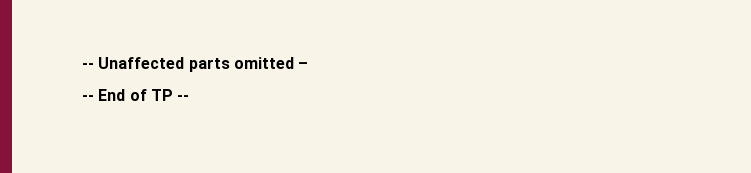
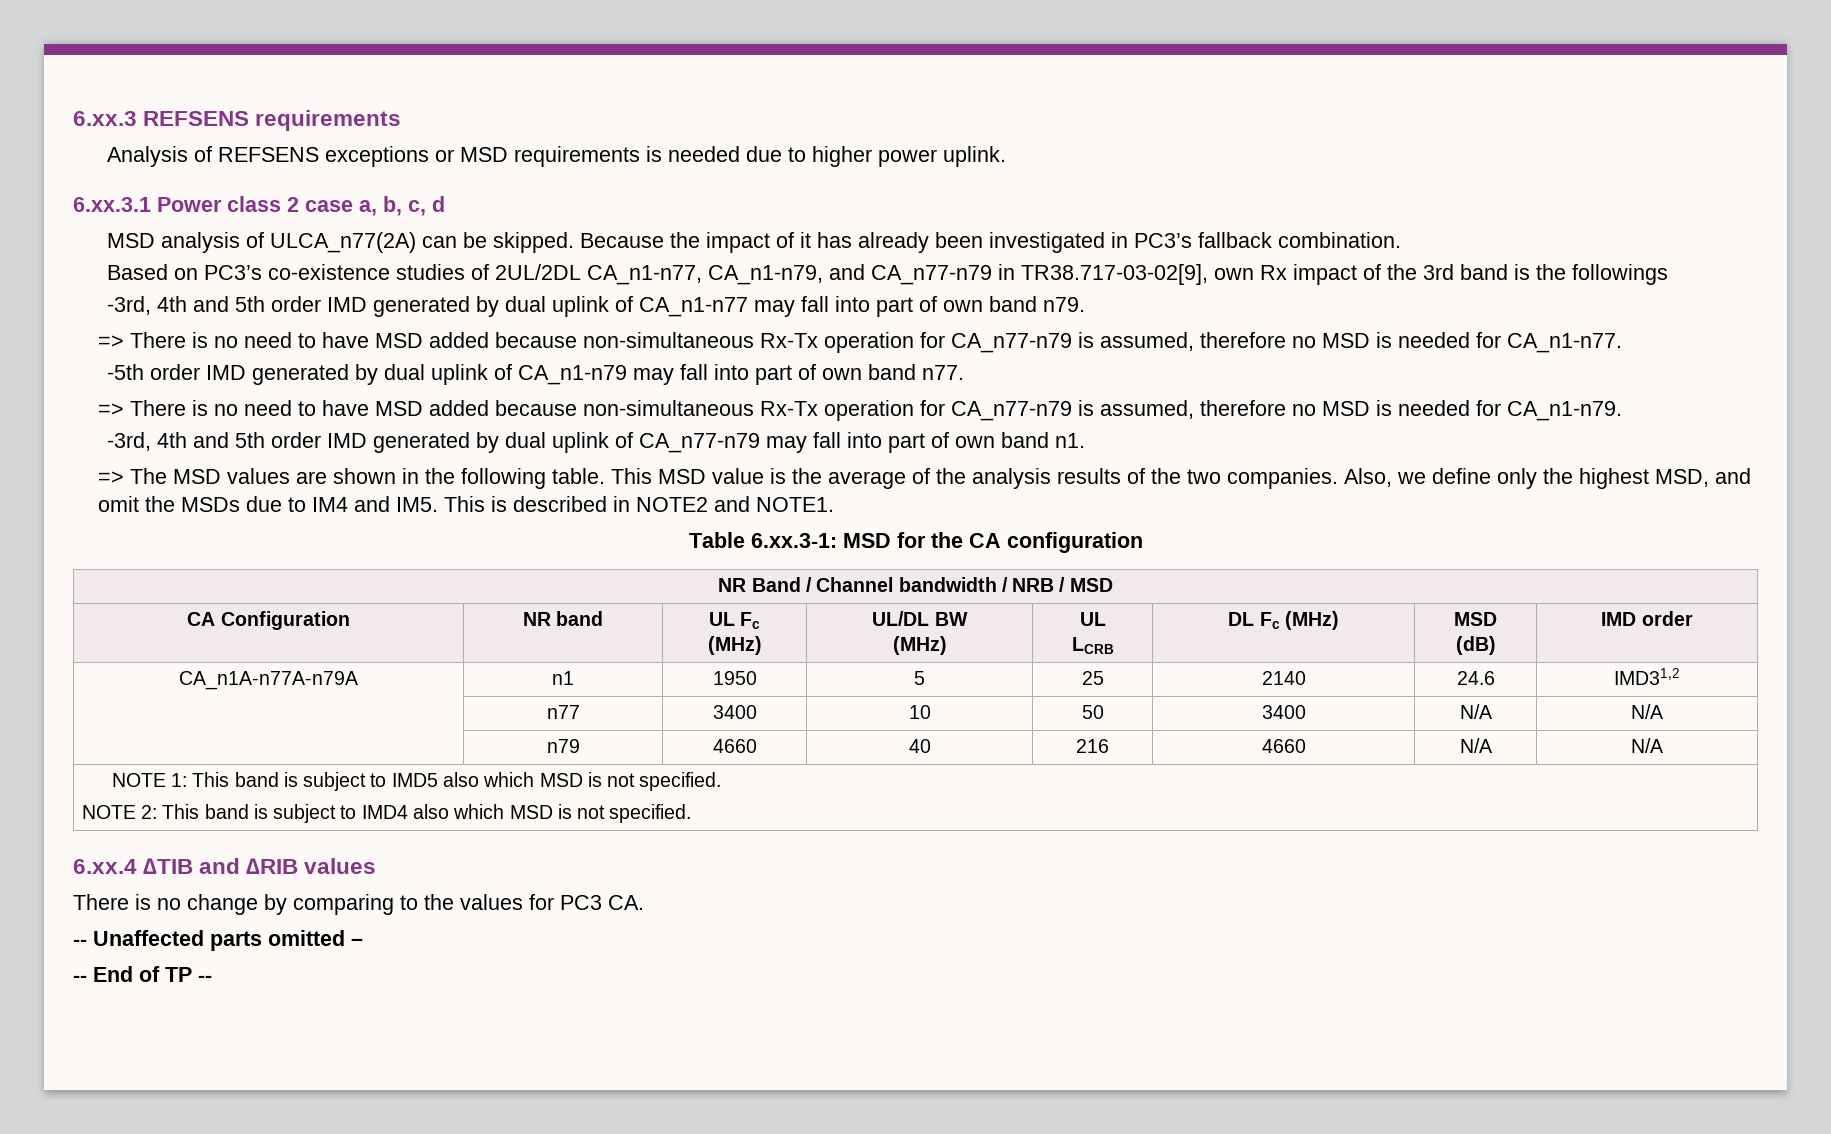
(82, 66) none -> [73,110,402,131] [107,146,1007,167] [73,196,445,216] [107,232,1402,253] [107,264,1669,285] [107,296,1086,317] [97,332,1622,353] [107,364,965,385] [97,400,1622,421] [107,432,1086,453] [97,468,1751,489] [97,496,834,512] [688,532,1143,553] [718,577,1113,592] [187,611,350,630] [522,611,604,626] [708,612,761,629] [707,636,762,655] [872,611,968,626] [892,636,947,655] [1079,612,1106,626] [1071,637,1114,654] [1228,611,1339,630] [1454,612,1497,626] [1455,636,1496,655] [1601,611,1693,626] [179,671,358,690] [552,671,574,685] [712,671,757,685] [914,671,925,685] [1081,671,1104,685] [1261,671,1306,685] [1456,671,1495,685] [1614,668,1680,685] [546,705,580,719] [712,705,757,719] [908,705,931,719] [1081,705,1104,719] [1261,705,1306,719] [1459,704,1492,719] [1631,704,1663,719] [546,739,580,753] [712,739,757,753] [908,739,931,753] [1076,739,1109,753] [1261,739,1306,753] [1459,738,1492,753] [1631,738,1663,753] [111,772,722,791] [81,804,692,823] [73,858,377,874] [73,894,644,915] 6.xx.3 REFSENS requirements // Analysis of REFSENS exceptions or MSD requirements is needed due to higher power uplink. // 6.xx.3.1 Power class 2 case a, b, c, d // MSD analysis of ULCA_n77(2A) can be skipped. Because the impact of it has already been investigated in PC3’s fallback combination. // Based on PC3’s co-existence studies of 2UL/2DL CA_n1-n77, CA_n1-n79, and CA_n77-n79 in TR38.717-03-02[9], own Rx impact of the 3rd band is the followings // -3rd, 4th and 5th order IMD generated by dual uplink of CA_n1-n77 may fall into part of own band n79. // => There is no need to have MSD added because non-simultaneous Rx-Tx operation for CA_n77-n79 is assumed, therefore no MSD is needed for CA_n1-n77. // -5th order IMD generated by dual uplink of CA_n1-n79 may fall into part of own band n77. // => There is no need to have MSD added because non-simultaneous Rx-Tx operation for CA_n77-n79 is assumed, therefore no MSD is needed for CA_n1-n79. // -3rd, 4th and 5th order IMD generated by dual uplink of CA_n77-n79 may fall into part of own band n1. // => The MSD values are shown in the following table. This MSD value is the average of the analysis results of the two companies. Also, we define only the highest MSD, and omit the MSDs due to IM4 and IM5. This is described in NOTE2 and NOTE1. // Table 6.xx.3-1: MSD for the CA configuration // NR Band / Channel bandwidth / NRB / MSD // CA Configuration | NR band | UL Fc // (MHz) | UL/DL BW // (MHz) | UL // LCRB | DL Fc (MHz) | MSD // (dB) | IMD order // CA_n1A-n77A-n79A | n1 | 1950 | 5 | 25 | 2140 | 24.6 | IMD31,2 // | n77 | 3400 | 10 | 50 | 3400 | N/A | N/A // | n79 | 4660 | 40 | 216 | 4660 | N/A | N/A // NOTE 1: This band is subject to IMD5 also which MSD is not specified. // NOTE 2: This band is subject to IMD4 also which MSD is not specified. // 6.xx.4 ∆TIB and ∆RIB values // There is no change by comparing to the values for PC3 CA. //

